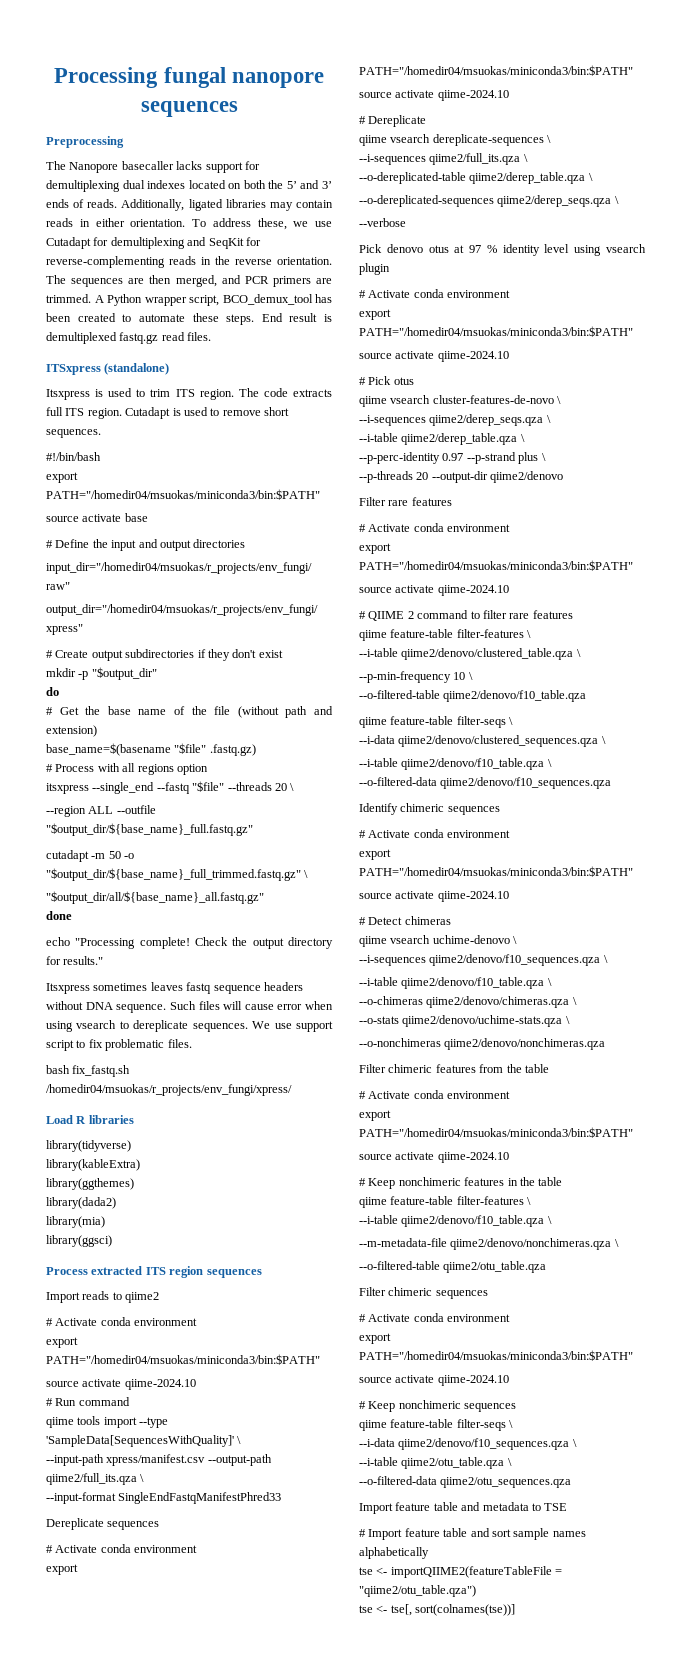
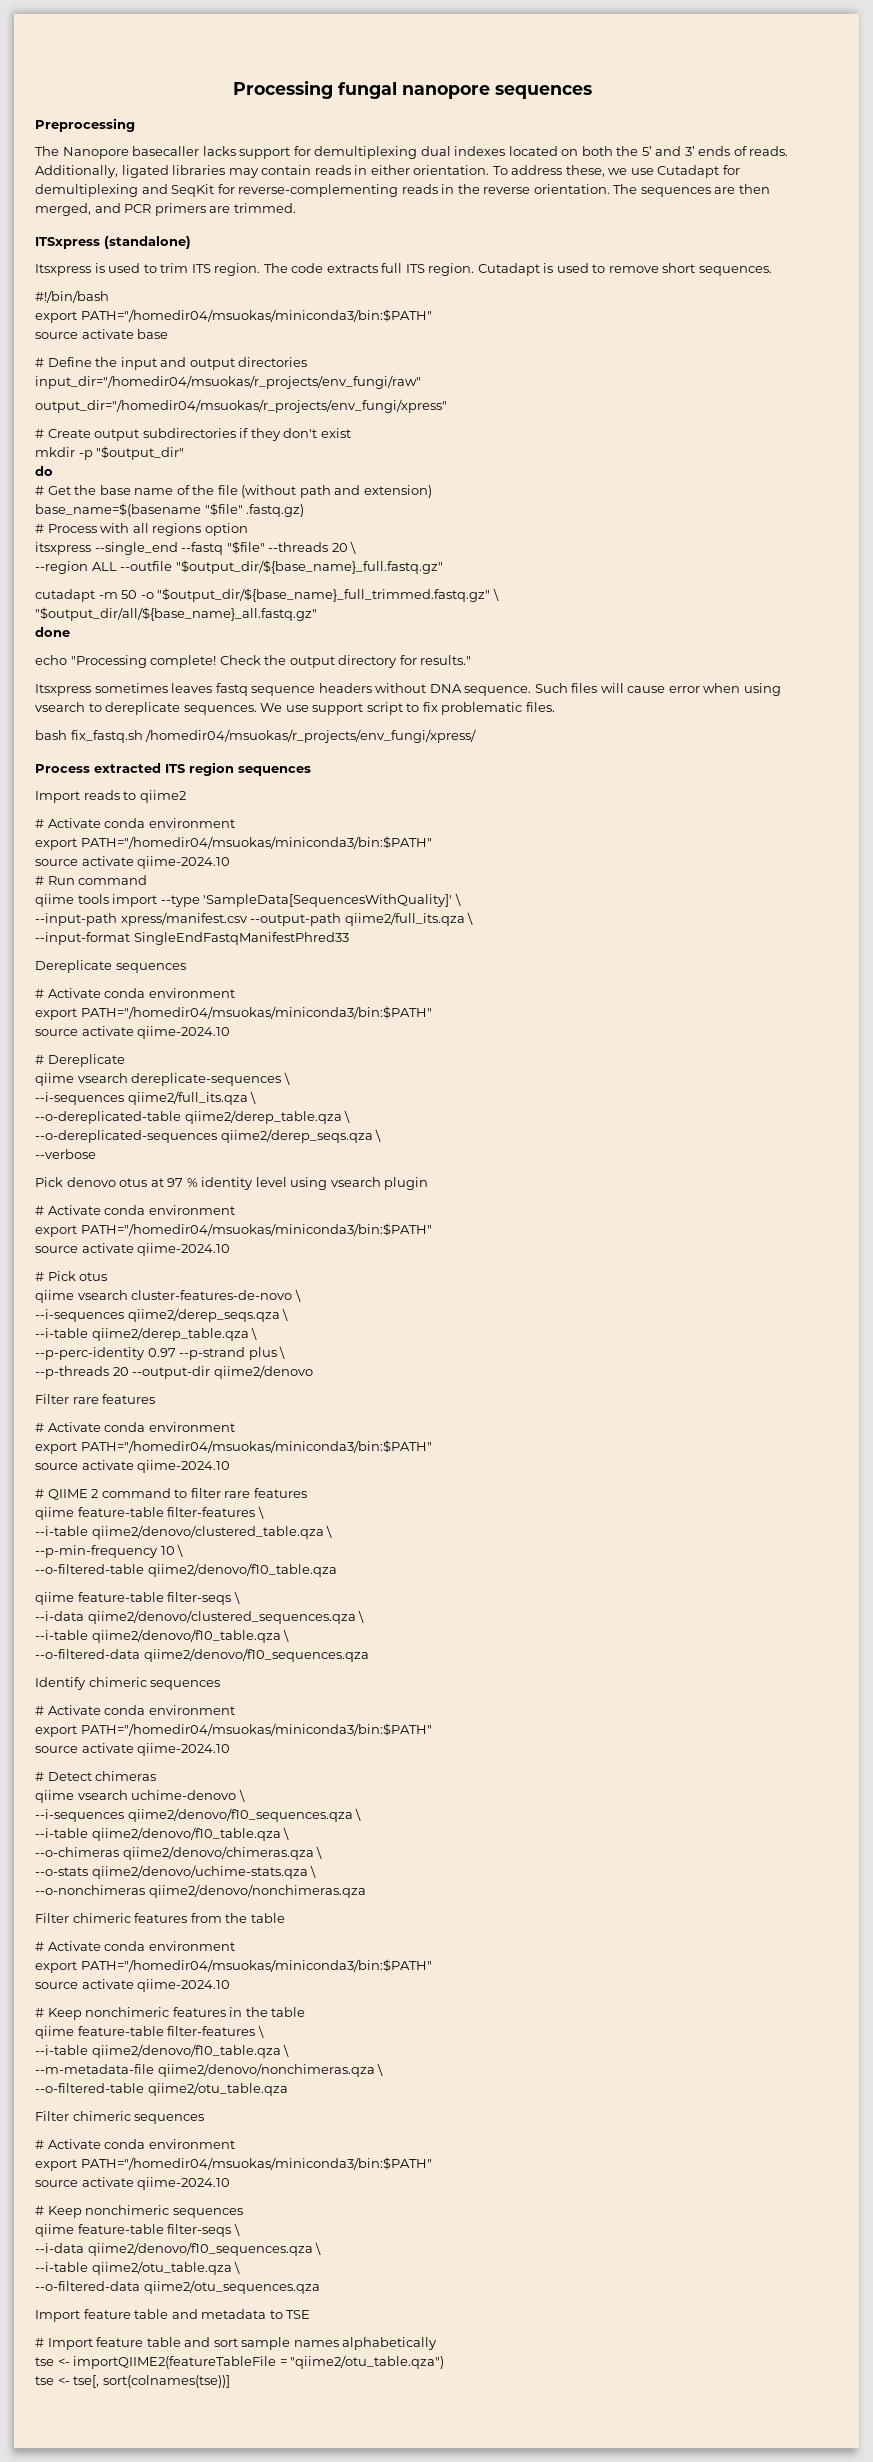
[94,294,332,306] [46,313,332,325] [46,332,212,344] A Python wrapper script, BCO_demux_tool has been created to automate these steps. End result is demultiplexed fastq.gz read files. -> (296, 208) none
[46,1115,134,1124] [46,1140,131,1152] [46,1159,140,1171] [46,1178,134,1190] [46,1197,116,1209] [46,1216,105,1228] [46,1235,112,1247] // Load R libraries // library(tidyverse) // library(kableExtra) // library(ggthemes) // library(dada2) // library(mia) // library(ggsci) -> (477, 736) none

